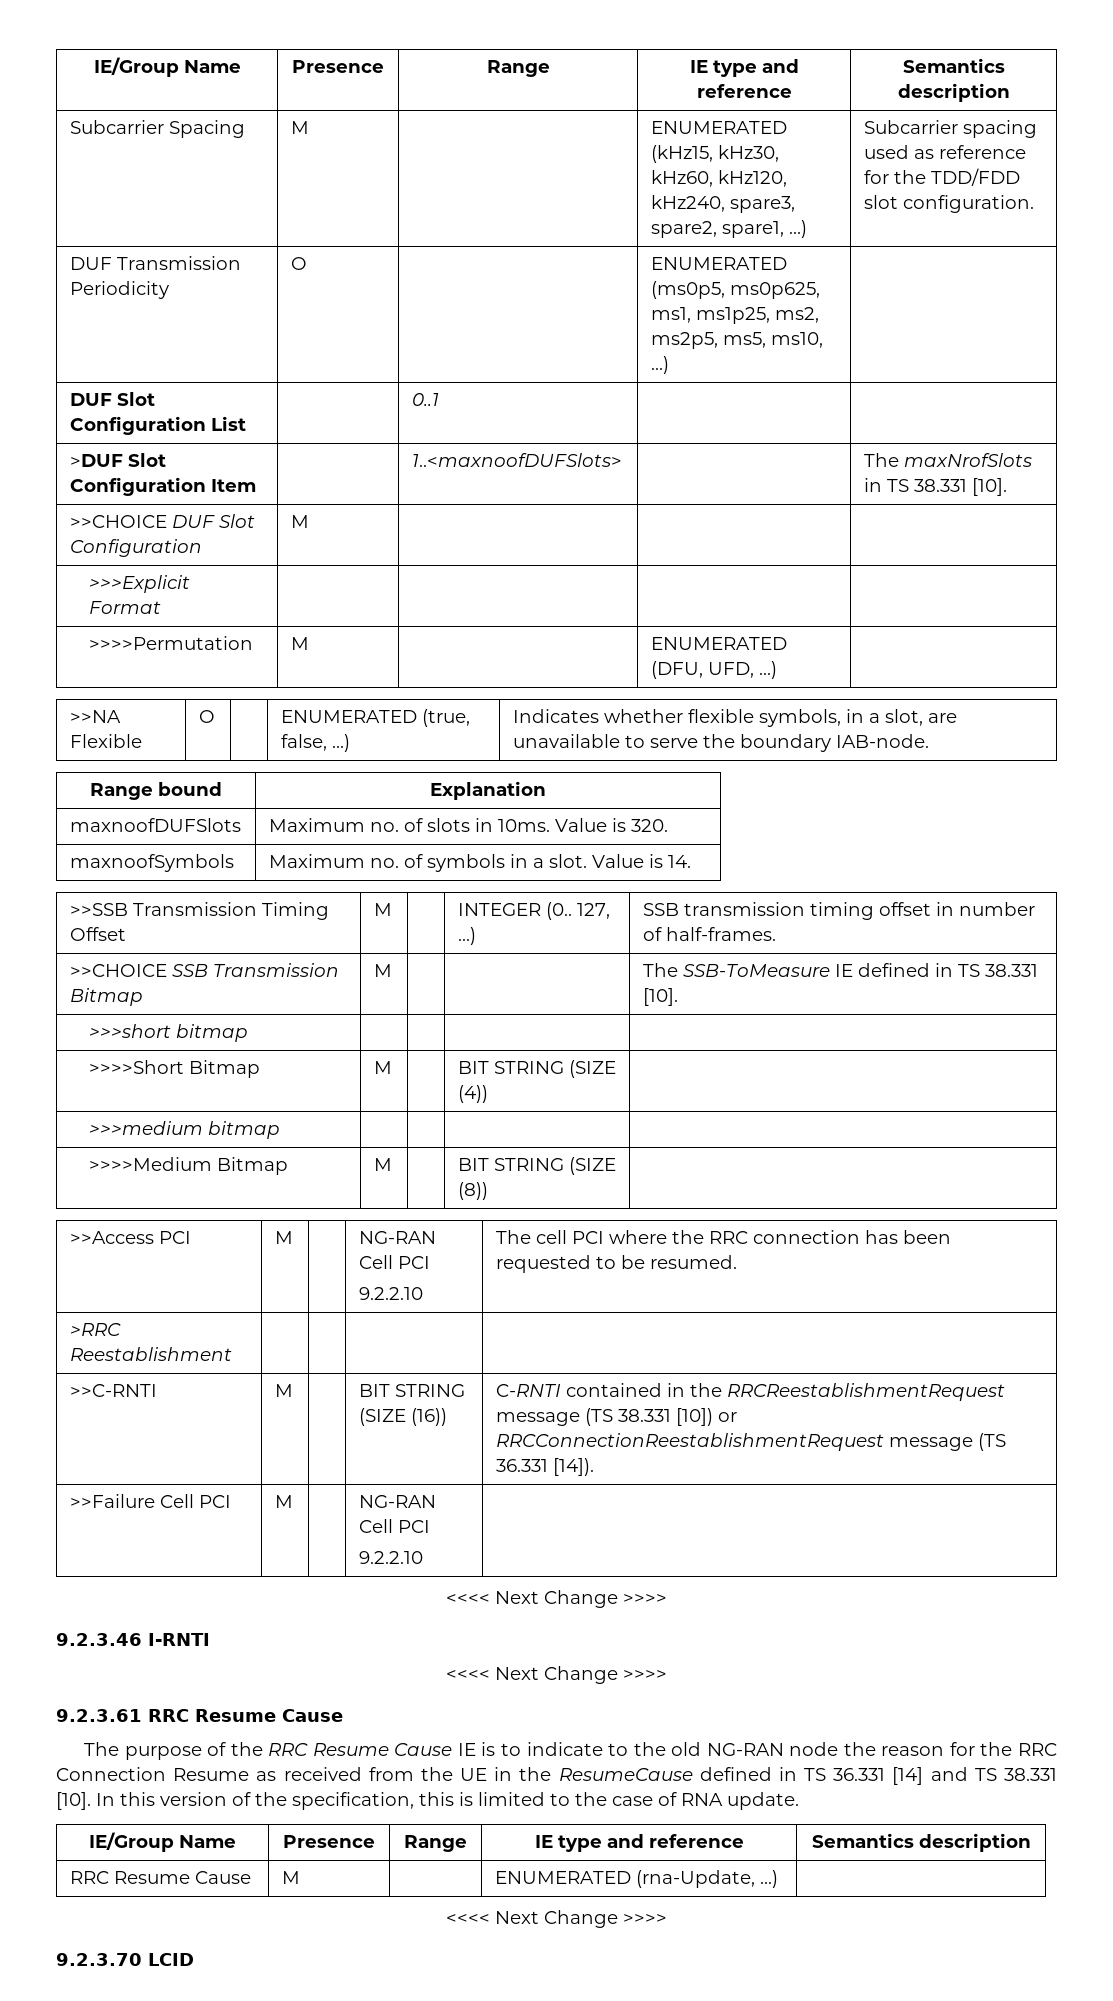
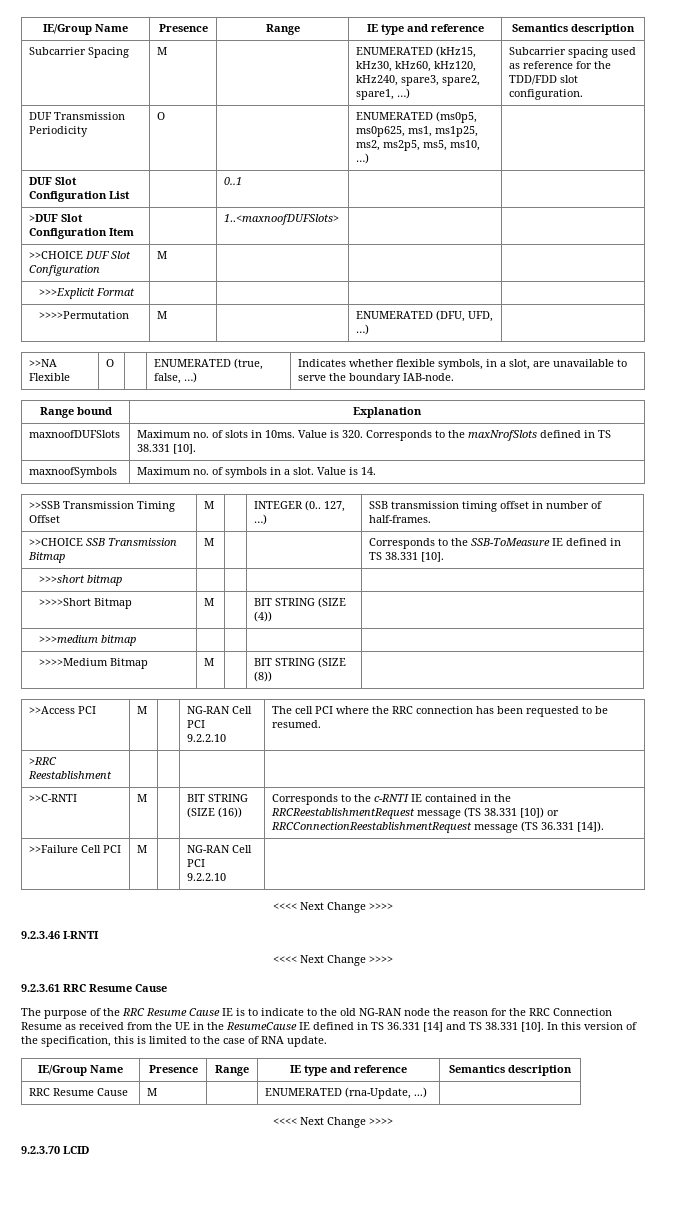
[863,453,1032,467] [863,478,1007,496] The maxNrofSlots in TS 38.331 [10]. -> (340, 219) none
(668, 825) none -> [366,430,612,441] [137,444,197,454] Corresponds to the maxNrofSlots defined in TS 38.331 [10].
[642,963,678,977] The -> [369,538,469,549] Corresponds to the
[495,1384,561,1397] C-RNTI -> [272,794,423,805] Corresponds to the c-RNTI IE
(693, 1774) none -> [299,1022,310,1030] IE

